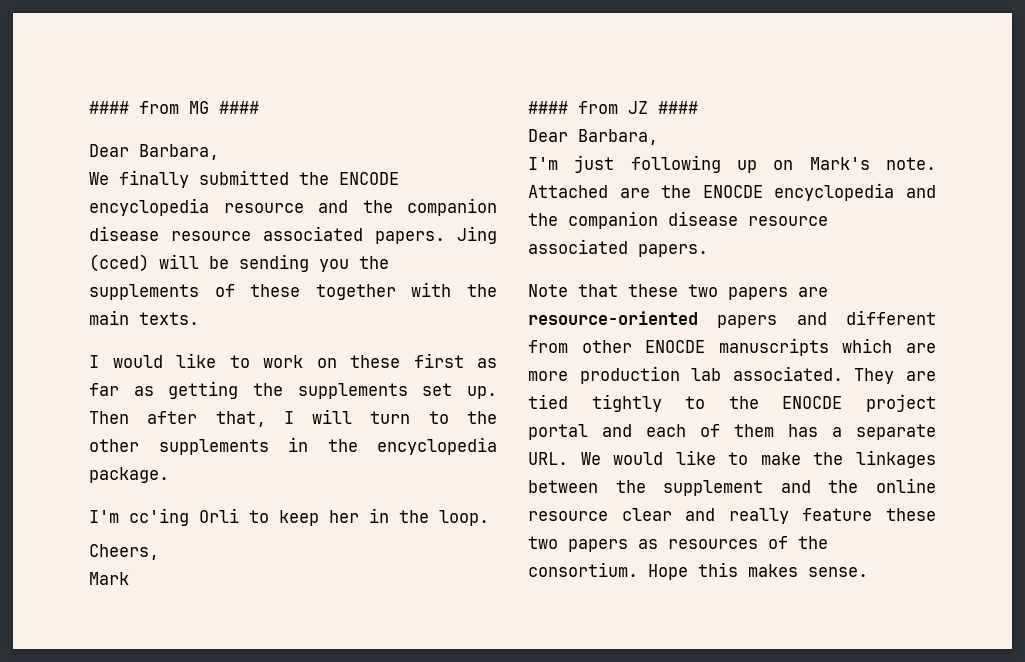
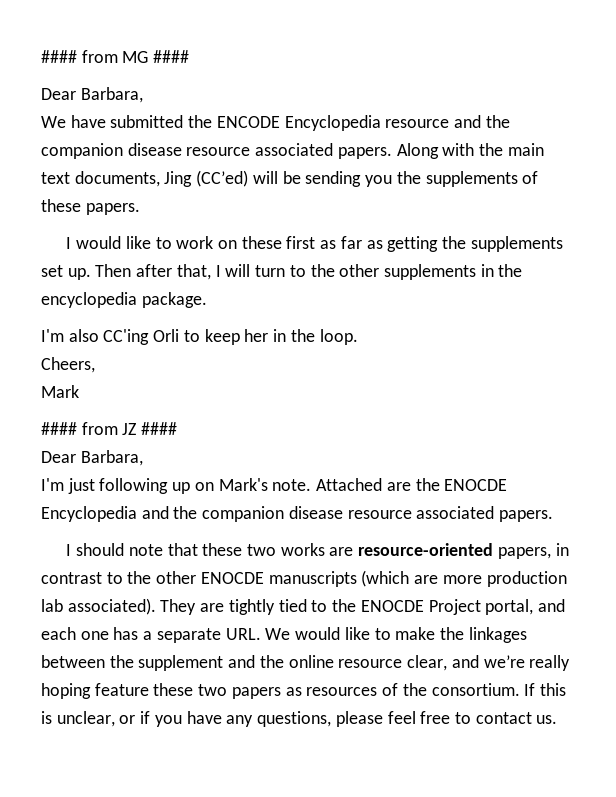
[119,170,189,188] finally -> [70,115,106,128] have
[89,198,209,216] encyclopedia -> [284,115,381,131] Encyclopedia
[457,226,497,244] [89,254,149,272] Jing (cced) -> [396,143,544,159] [41,170,249,187] Along with the main text documents, Jing (CC’ed)
[315,282,497,300] [89,310,199,325] together with the main texts. -> [85,203,140,215] papers.
[129,508,189,526] cc'ing -> [68,329,150,345] also CC'ing
[774,183,895,201] encyclopedia -> [41,506,137,522] Encyclopedia
[528,284,568,297] Note -> [66,543,163,556] I should note
[728,287,788,300] papers -> [280,543,325,556] works
[717,310,936,328] [528,340,568,353] papers and different from -> [497,543,569,559] [41,571,152,584] papers, in contrast to the
[842,338,893,353] which -> [361,570,410,587] (which
[732,366,843,381] associated. -> [67,598,156,615] associated).
[528,394,662,412] tied tightly -> [228,599,307,615] tightly tied
[866,394,936,412] [528,424,774,440] project portal and each of them -> [428,599,565,615] [41,627,109,640] Project portal, and each one
[621,508,789,524] clear and really -> [407,655,571,671] [41,683,91,699] clear, and we’re really hoping
[648,562,868,580] Hope this makes sense. -> [524,683,566,696] [41,711,558,727] If this is unclear, or if you have any questions, please feel free to contact us.

